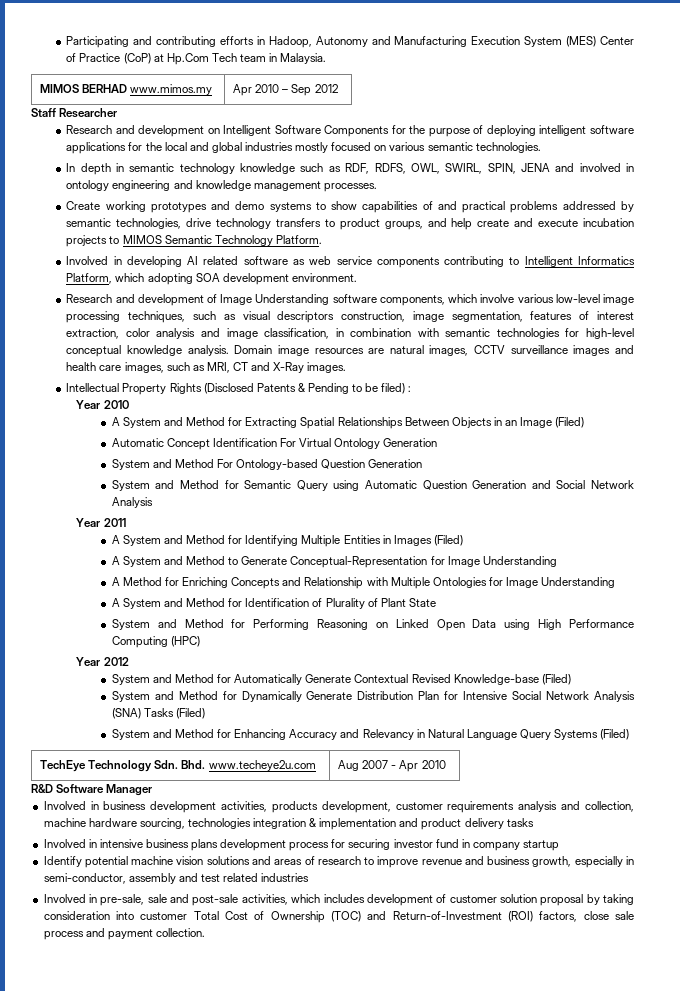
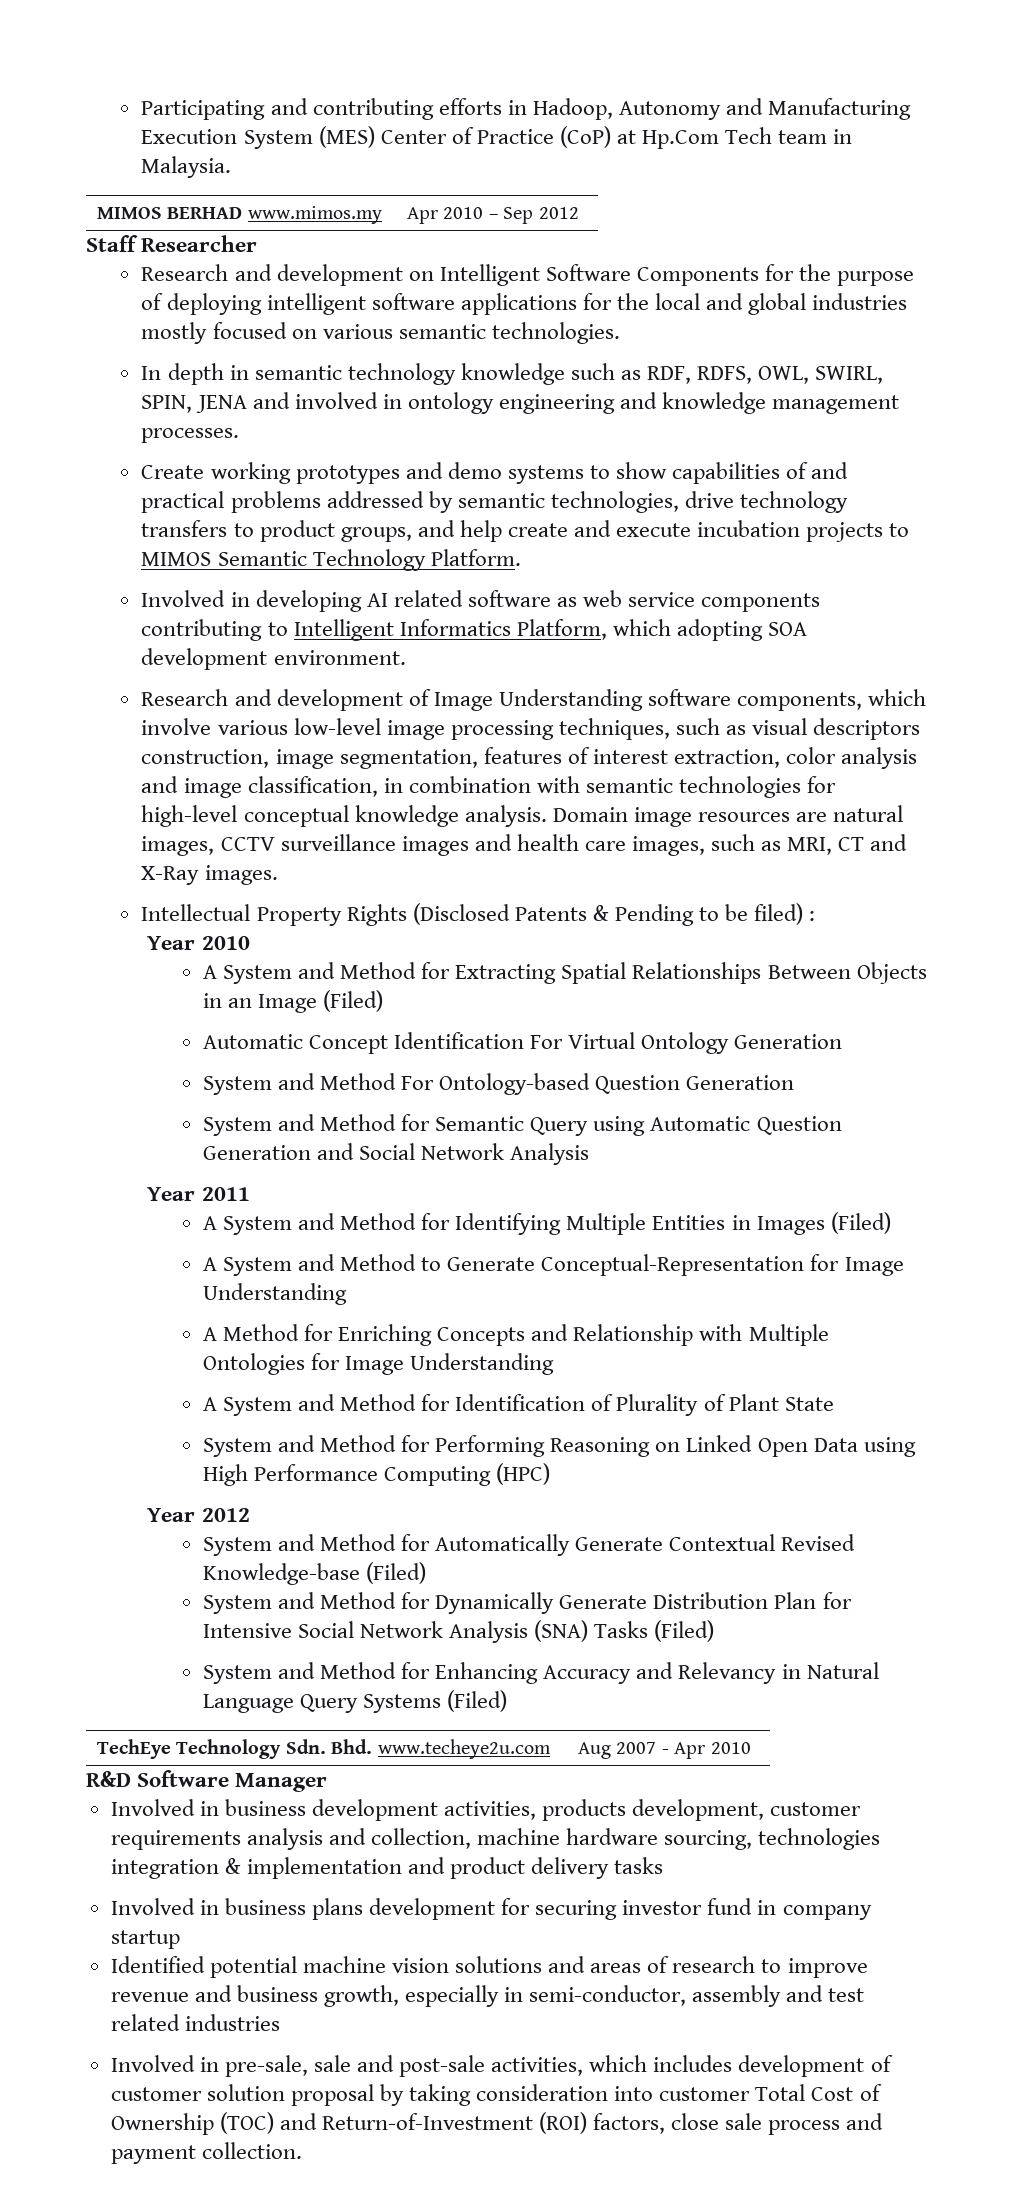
[99,839,143,848] intensive -> (219, 1907) none
[289,842,330,851] process -> (496, 1909) none
[43,856,82,867] Identify -> [110,1956,205,1973] Identified

